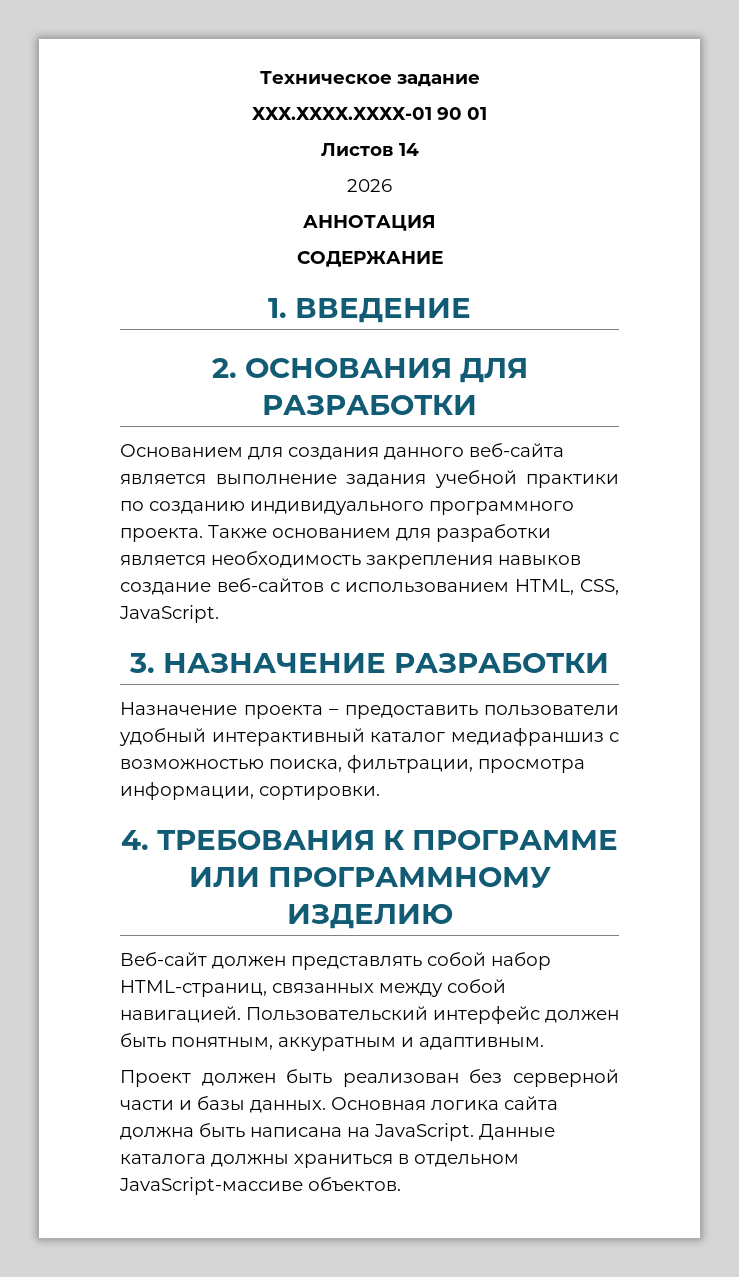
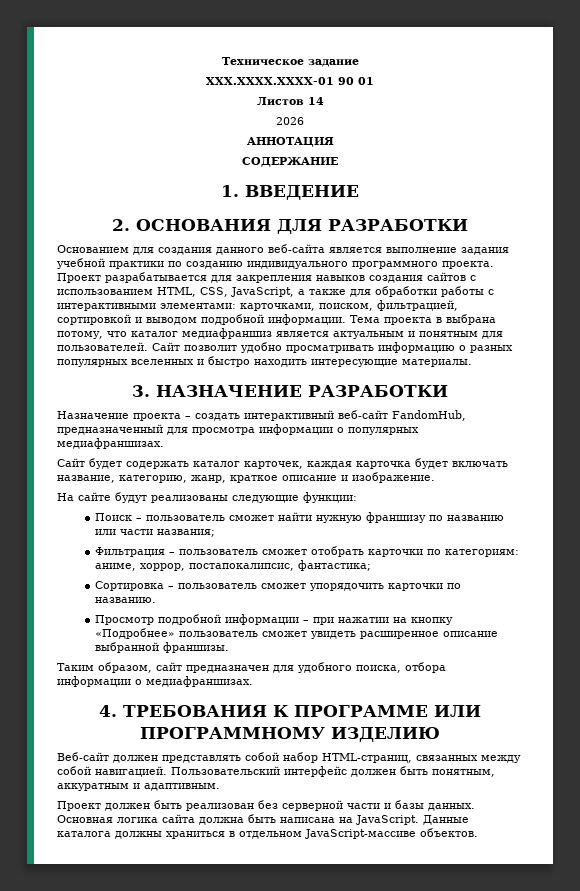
[208,524,551,542] [120,551,581,569] [120,578,619,595] [119,605,219,623] Также основанием для разработки является необходимость закрепления навыков создание веб-сайтов с использованием HTML, CSS, JavaScript. -> [57,272,476,283] [57,286,494,297] [57,300,458,311] [57,314,496,325] [57,328,503,339] [57,342,513,353] [57,356,472,367] Проект разрабатывается для закрепления навыков создания сайтов с использованием HTML, CSS, JavaScript, а также для обработки работы с интерактивными элементами: карточками, поиском, фильтрацией, сортировкой и выводом подробной информации. Тема проекта в выбрана потому, что каталог медиафраншиз является актуальным и понятным для пользователей. Сайт позволит удобно просматривать информацию о разных популярных вселенных и быстро находить интересующие материалы.
[344,705,619,719] [119,728,619,746] [120,755,585,773] [120,782,380,800] предоставить пользователи удобный интерактивный каталог медиафраншиз с возможностью поиска, фильтрации, просмотра информации, сортировки. -> [195,410,466,421] [57,424,419,435] [57,438,164,449] [57,458,508,469] [57,472,435,483] [57,492,357,503] [95,512,505,523] [95,529,216,537] [95,546,520,557] [95,560,372,571] [95,581,462,591] [95,597,157,603] [95,614,454,625] [95,628,499,639] [95,642,230,653] [57,662,446,673] [57,676,253,687] создать интерактивный веб-сайт FandomHub, предназначенный для просмотра информации о популярных медиафраншизах. // Сайт будет содержать каталог карточек, каждая карточка будет включать название, категорию, жанр, краткое описание и изображение. // На сайте будут реализованы следующие функции: // Поиск – пользователь сможет найти нужную франшизу по названию или части названия; // Фильтрация – пользователь сможет отобрать карточки по категориям: аниме, хоррор, постапокалипсис, фантастика; // Сортировка – пользователь сможет упорядочить карточки по названию. // Просмотр подробной информации – при нажатии на кнопку «Подробнее» пользователь сможет увидеть расширенное описание выбранной франшизы. // Таким образом, сайт предназначен для удобного поиска, отбора информации о медиафраншизах.

